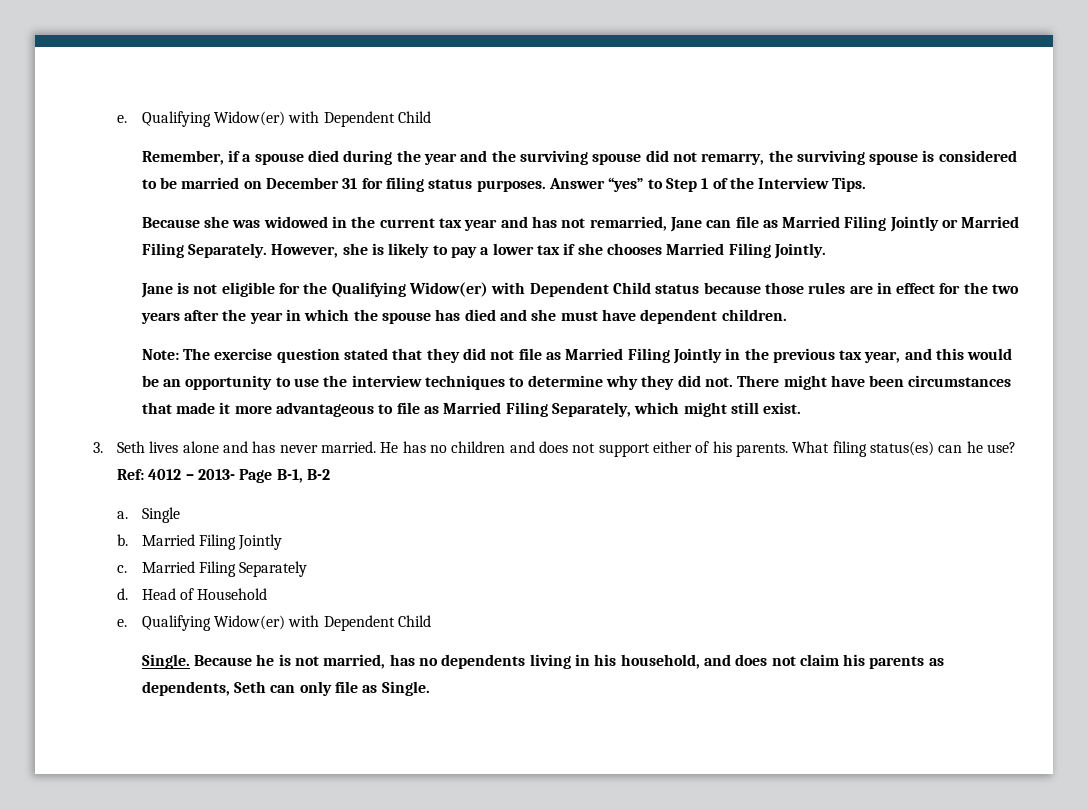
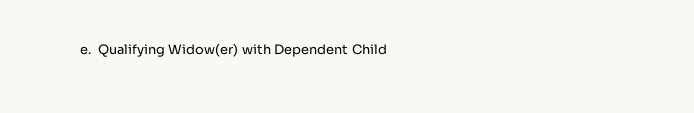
[117,111,431,127] [141,150,1017,165] [141,177,867,192] [141,216,1020,232] [141,243,826,259] [140,282,1020,298] [140,309,787,324] [141,348,1013,364] [141,375,1012,390] [141,402,802,417] [92,441,1016,457] [117,469,331,483] [117,507,180,523] [117,534,283,550] [117,561,308,577] [117,588,268,600] [117,615,431,631] [141,654,944,669] [141,681,430,696] e. Qualifying Widow(er) with Dependent Child // Remember, if a spouse died during the year and the surviving spouse did not remarry, the surviving spouse is considered to be married on December 31 for filing status purposes. Answer “yes” to Step 1 of the Interview Tips. // Because she was widowed in the current tax year and has not remarried, Jane can file as Married Filing Jointly or Married Filing Separately. However, she is likely to pay a lower tax if she chooses Married Filing Jointly. // Jane is not eligible for the Qualifying Widow(er) with Dependent Child status because those rules are in effect for the two years after the year in which the spouse has died and she must have dependent children. // Note: The exercise question stated that they did not file as Married Filing Jointly in the previous tax year, and this would be an opportunity to use the interview techniques to determine why they did not. There might have been circumstances that made it more advantageous to file as Married Filing Separately, which might still exist. // 3. Seth lives alone and has never married. He has no children and does not support either of his parents. What filing status(es) can he use? Ref: 4012 – 2013- Page B-1, B-2 // a. Single // b. Married Filing Jointly // c. Married Filing Separately // d. Head of Household // e. Qualifying Widow(er) with Dependent Child // Single. Because he is not married, has no dependents living in his household, and does not claim his parents as dependents, Seth can only file as Single. -> [79,43,387,57] e. Qualifying Widow(er) with Dependent Child

